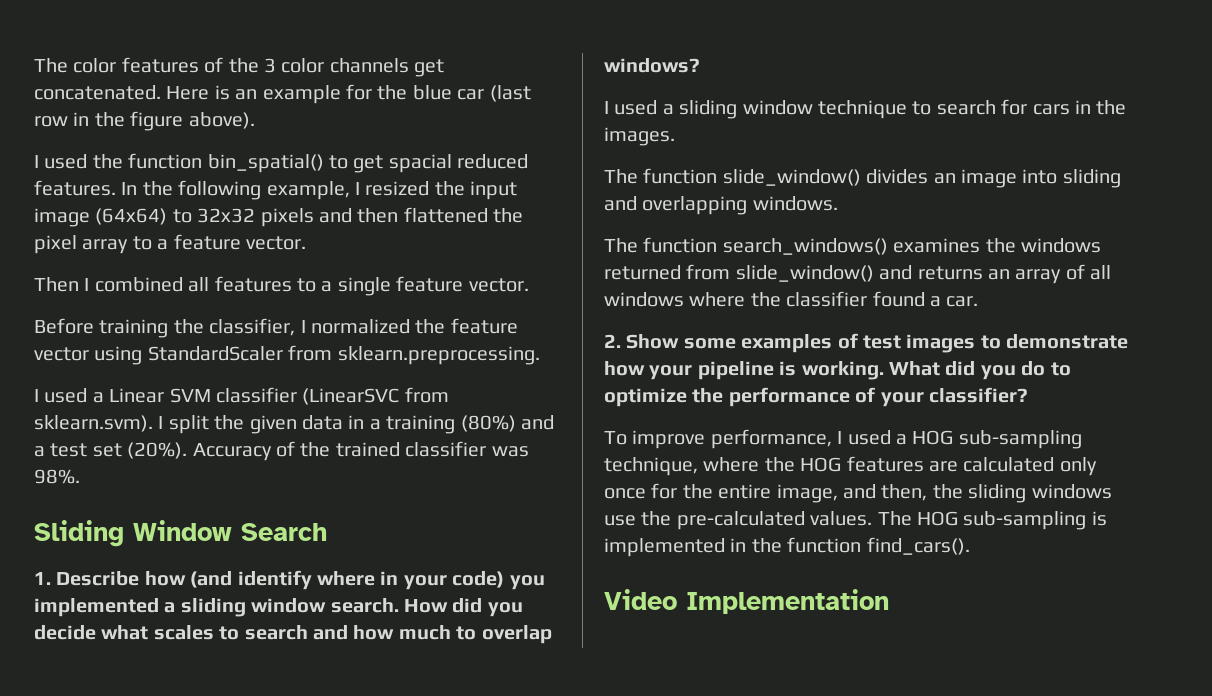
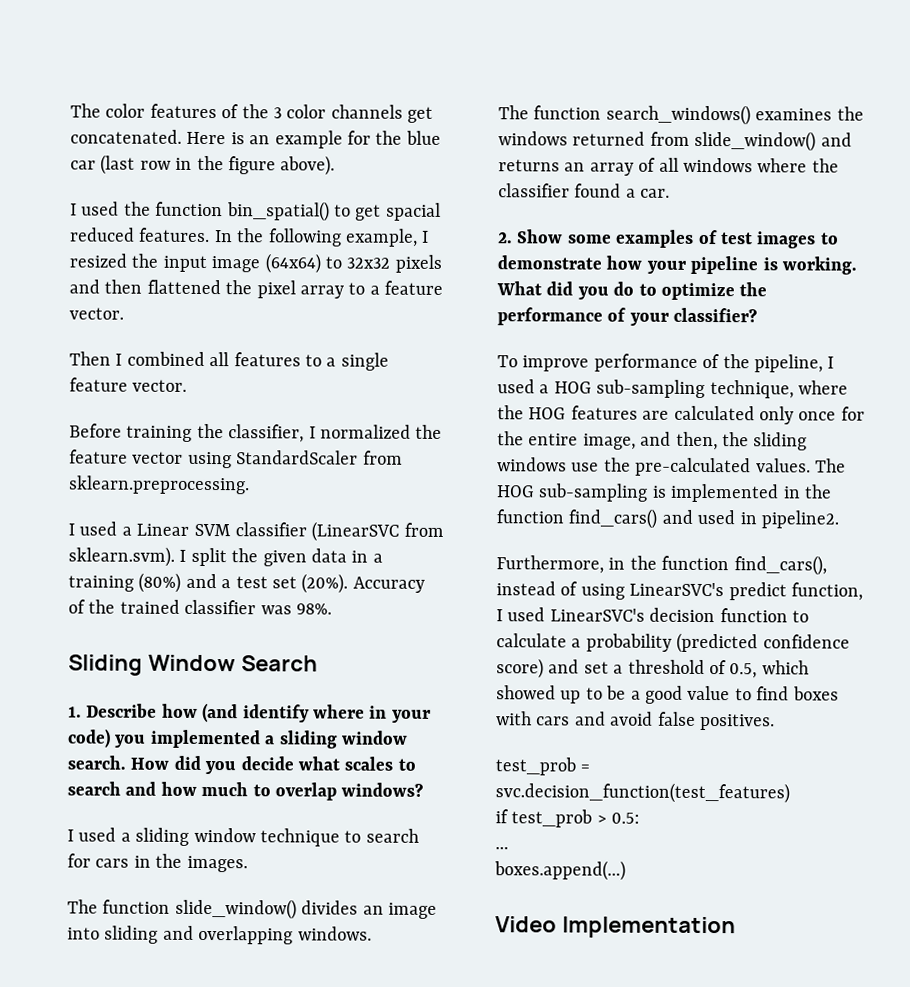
[710,429,832,449] performance, -> [593,353,823,373] performance of the pipeline,
[866,537,970,555] find_cars(). -> [568,508,839,529] [496,555,827,576] [496,581,863,601] [496,607,809,623] [496,632,850,654] [496,658,809,679] [496,685,839,704] [496,711,775,731] [495,757,591,776] [495,782,790,804] [495,809,641,828] [495,846,509,850] [494,860,626,881] find_cars() and used in pipeline2. // Furthermore, in the function find_cars(), instead of using LinearSVC's predict function, I used LinearSVC's decision function to calculate a probability (predicted confidence score) and set a threshold of 0.5, which showed up to be a good value to find boxes with cars and avoid false positives. // test_prob = svc.decision_function(test_features) // if test_prob > 0.5: // … // boxes.append(…)

